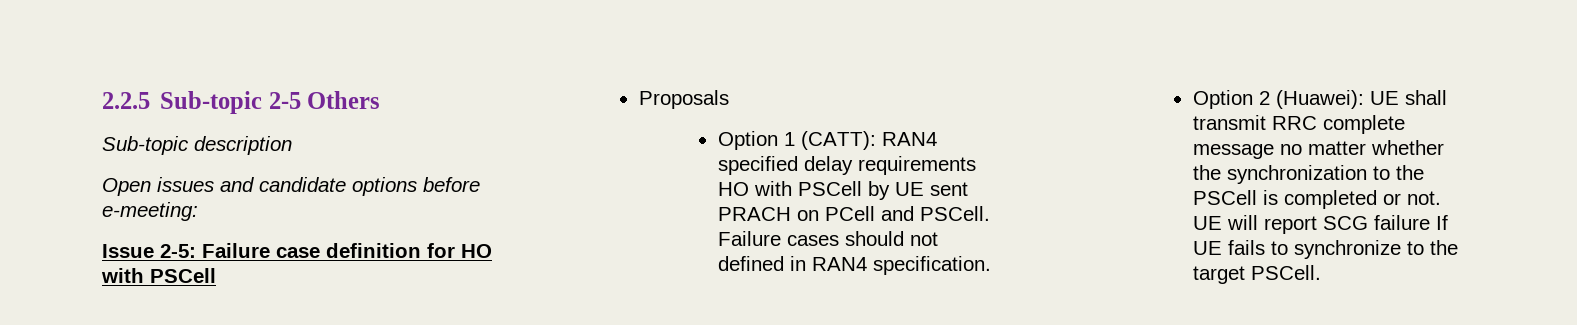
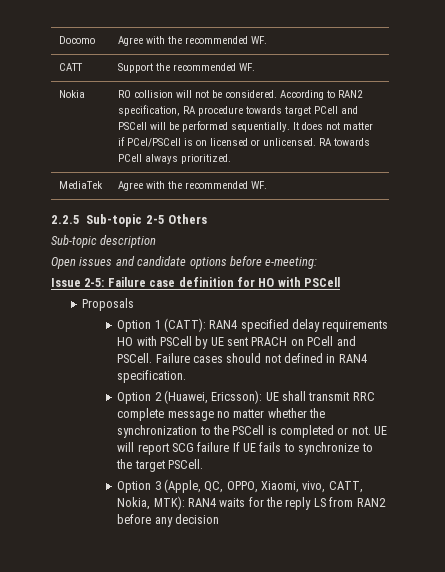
(102, 100) none -> [58,36,95,44] [117,36,267,46] [58,63,83,71] [117,63,255,73] [58,90,85,98] [117,90,363,100] [117,105,358,116] [117,121,373,132] [117,137,370,147] [117,154,231,164] [58,181,103,189] [117,181,267,191] Docomo | Agree with the recommended WF. // CATT | Support the recommended WF. // Nokia | RO collision will not be considered. According to RAN2 specification, RA procedure towards target PCell and PSCell will be performed sequentially. It does not matter if PCel/PSCell is on licensed or unlicensed. RA towards PCell always prioritized. // MediaTek | Agree with the recommended WF. //
[1275,90,1364,109] (Huawei): -> [163,390,263,404] (Huawei, Ericsson):
(1321, 272) none -> [117,479,363,493] [117,496,386,510] [117,514,219,527] // Option 3 (Apple, QC, OPPO, Xiaomi, vivo, CATT, Nokia, MTK): RAN4 waits for the reply LS from RAN2 before any decision

